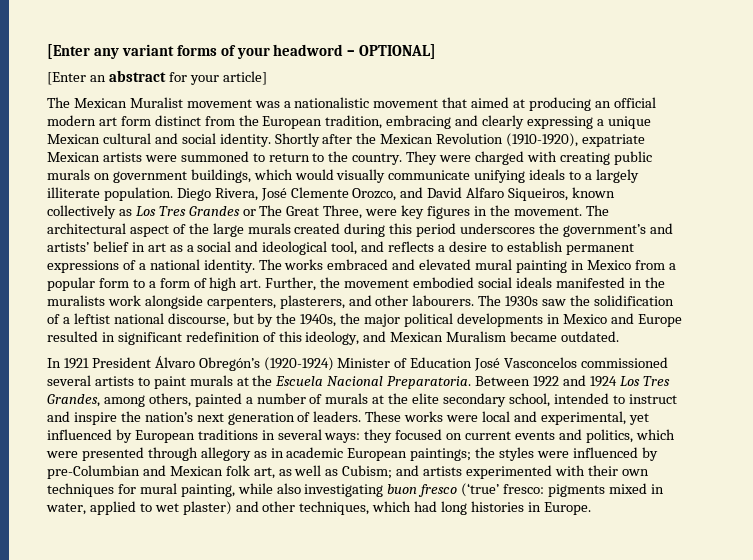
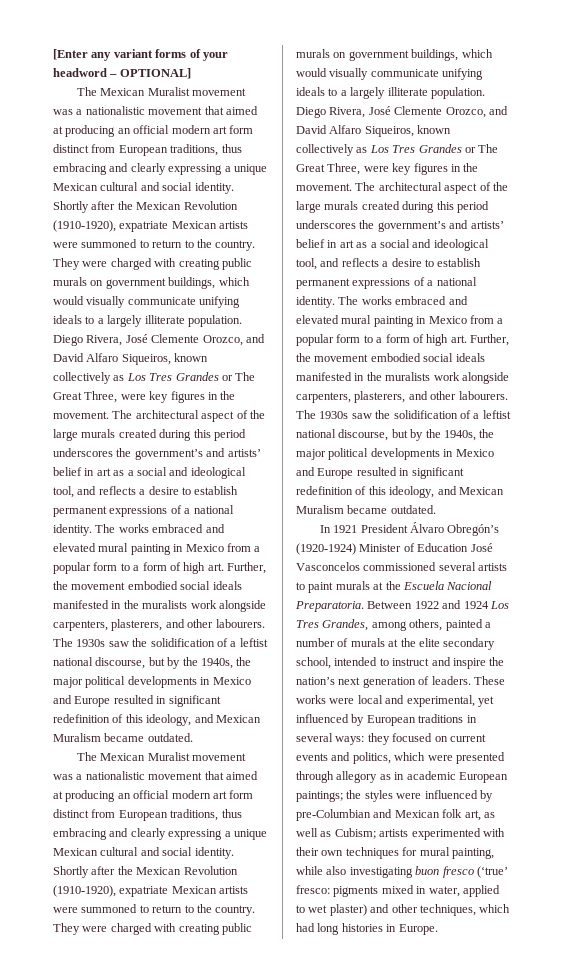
[47,70,267,85] // [Enter an abstract for your article] -> (191, 73) none
[238,115,383,129] the European tradition, -> [118,144,242,156] [53,163,267,175] [53,182,234,194] [53,201,238,213] [53,220,249,232] [53,239,256,251] [53,258,252,270] [53,277,250,289] [53,296,241,308] [53,315,242,327] [53,334,265,346] [53,353,209,365] [53,372,256,384] [53,391,236,403] [53,410,265,422] [53,429,246,441] [53,448,261,460] [53,467,246,479] [53,486,239,498] [53,505,234,517] [53,524,225,536] [53,543,261,555] [53,562,266,574] [53,581,242,590] [53,600,266,612] [53,619,265,631] [53,638,268,647] [53,657,252,669] [53,676,251,688] [53,695,221,707] [53,714,261,726] [53,733,193,742] [76,752,247,761] [53,771,258,780] [53,790,254,802] [53,809,242,821] European traditions, thus embracing and clearly expressing a unique Mexican cultural and social identity. Shortly after the Mexican Revolution (1910-1920), expatriate Mexican artists were summoned to return to the country. They were charged with creating public murals on government buildings, which would visually communicate unifying ideals to a largely illiterate population. Diego Rivera, José Clemente Orozco, and David Alfaro Siqueiros, known collectively as Los Tres Grandes or The Great Three, were key figures in the movement. The architectural aspect of the large murals created during this period underscores the government’s and artists’ belief in art as a social and ideological tool, and reflects a desire to establish permanent expressions of a national identity. The works embraced and elevated mural painting in Mexico from a popular form to a form of high art. Further, the movement embodied social ideals manifested in the muralists work alongside carpenters, plasterers, and other labourers. The 1930s saw the solidification of a leftist national discourse, but by the 1940s, the major political developments in Mexico and Europe resulted in significant redefinition of this ideology, and Mexican Muralism became outdated. // The Mexican Muralist movement was a nationalistic movement that aimed at producing an official modern art form distinct from European traditions, thus
[396,465,420,476] and -> (376, 833) none

